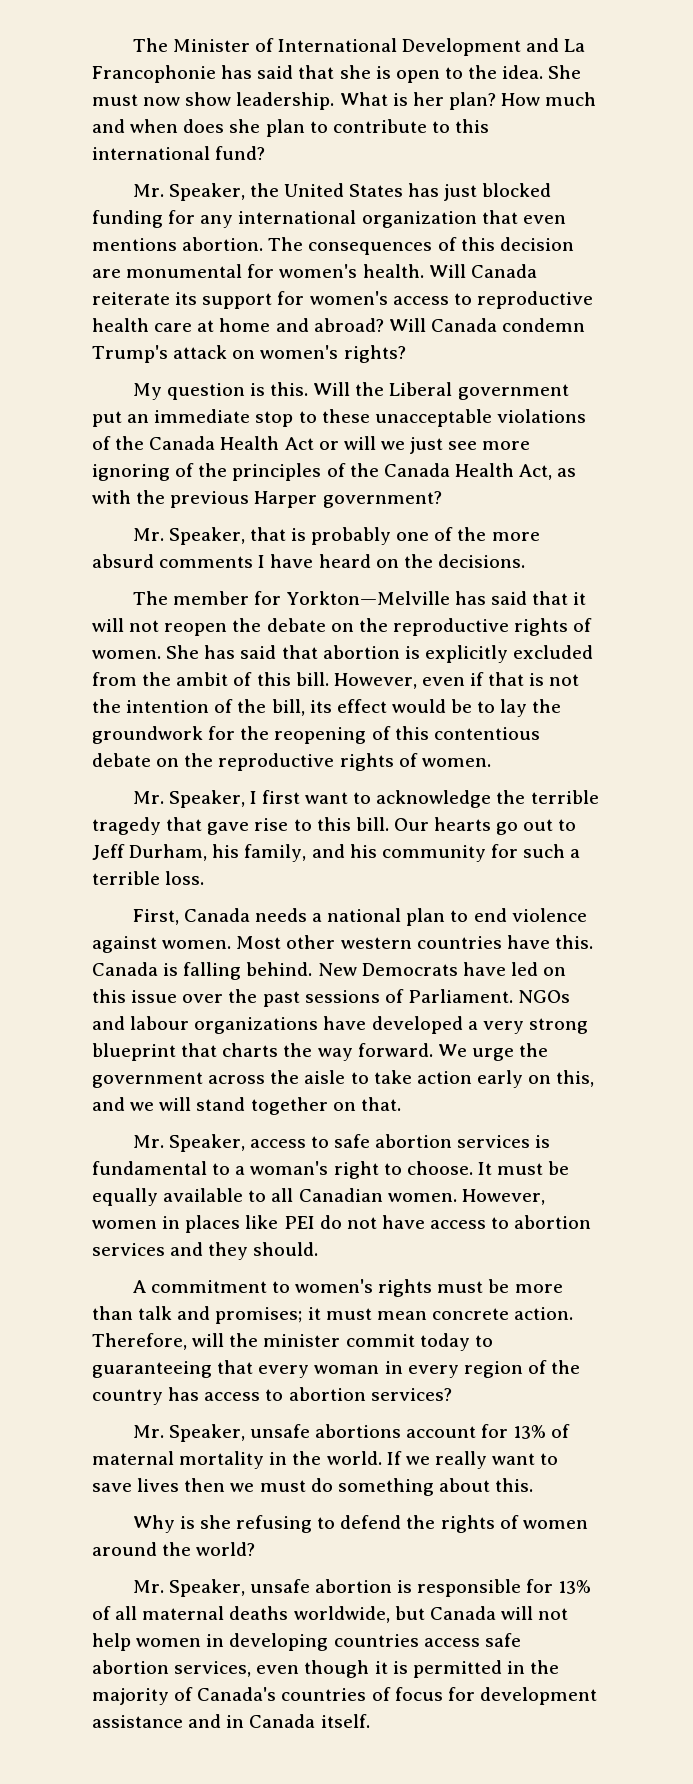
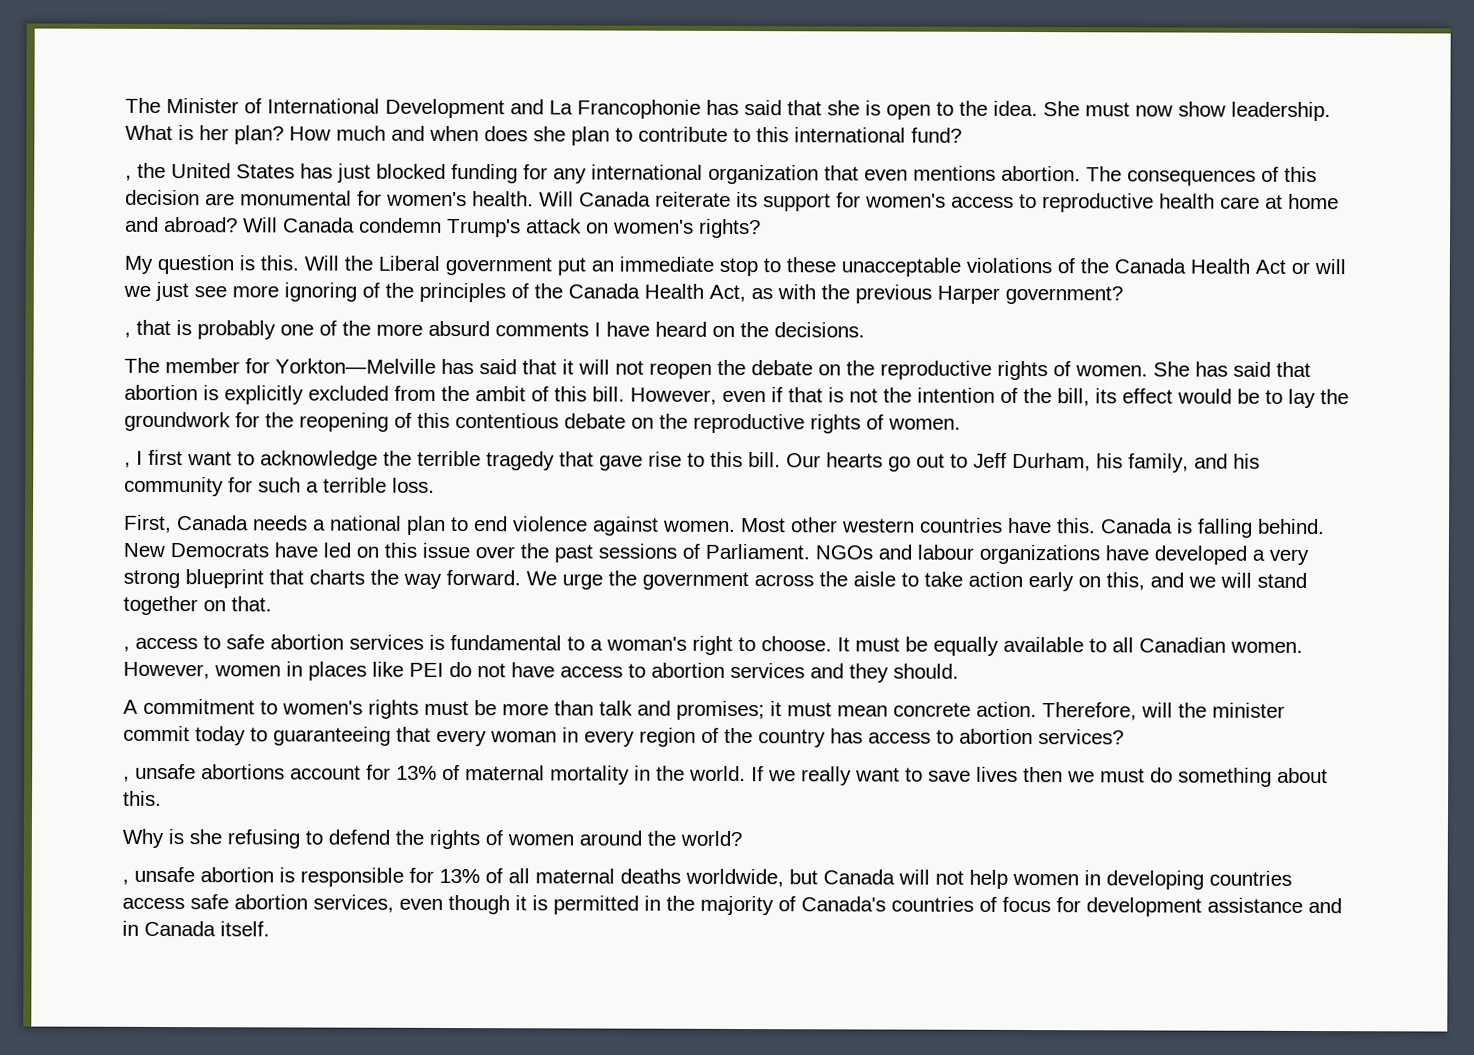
[132,183,245,201] Mr. Speaker, -> [125,174,132,181] ,
[132,527,245,545] Mr. Speaker, -> [124,331,131,338] ,
[132,790,245,808] Mr. Speaker, -> [124,461,131,468] ,
[132,1134,245,1152] Mr. Speaker, -> [123,645,130,652] ,
[132,1424,245,1442] Mr. Speaker, -> [123,775,130,782] ,
[132,1579,245,1597] Mr. Speaker, -> [122,878,129,885] ,

